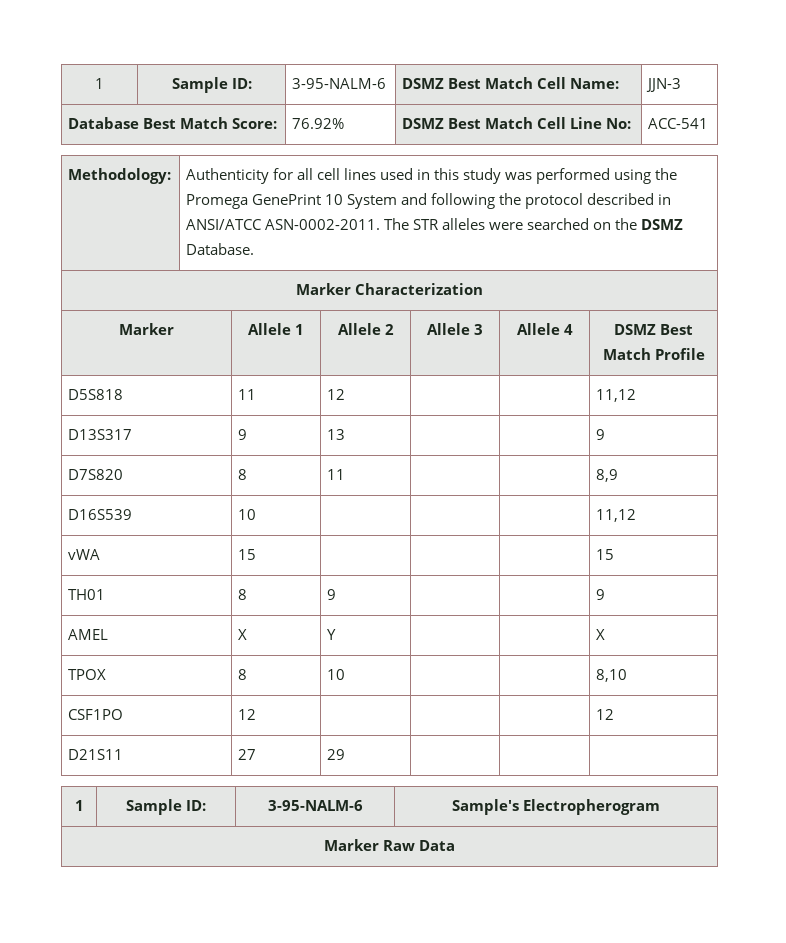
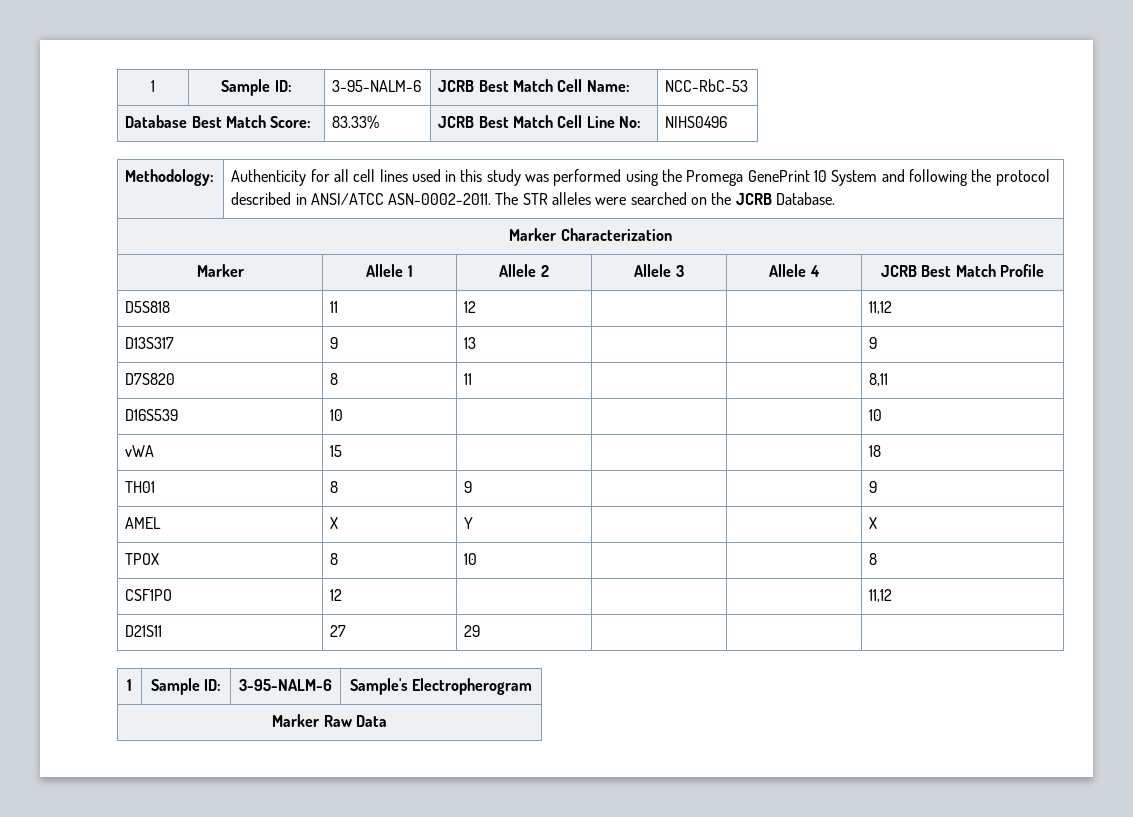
[95,78,104,89] [171,77,252,93] [292,78,387,89] [402,78,445,89] 1 | Sample ID: | 3-95-NALM-6 | DSMZ -> [151,80,155,92] [221,79,292,96] [332,80,422,92] [438,80,475,92] 1 | Sample ID: | 3-95-NALM-6 | JCRB
[646,78,682,92] JJN-3 -> [665,79,749,92] NCC-RbC-53
[292,118,345,129] [402,118,445,129] 76.92% | DSMZ -> [332,115,380,129] [438,116,475,128] 83.33% | JCRB
[648,118,709,129] ACC-541 -> [665,116,728,128] NIHS0496
[641,219,684,230] DSMZ -> [735,193,772,205] JCRB
[614,324,656,335] DSMZ -> [881,265,918,277] JCRB
[596,469,619,482] 8,9 -> [869,373,889,386] 8,11
[596,509,637,522] 11,12 -> [869,409,883,421] 10
[596,549,615,560] 15 -> [869,445,882,457] 18
[596,669,628,682] 8,10 -> [869,553,878,565] 8
[596,709,615,720] 12 -> [869,589,893,602] 11,12

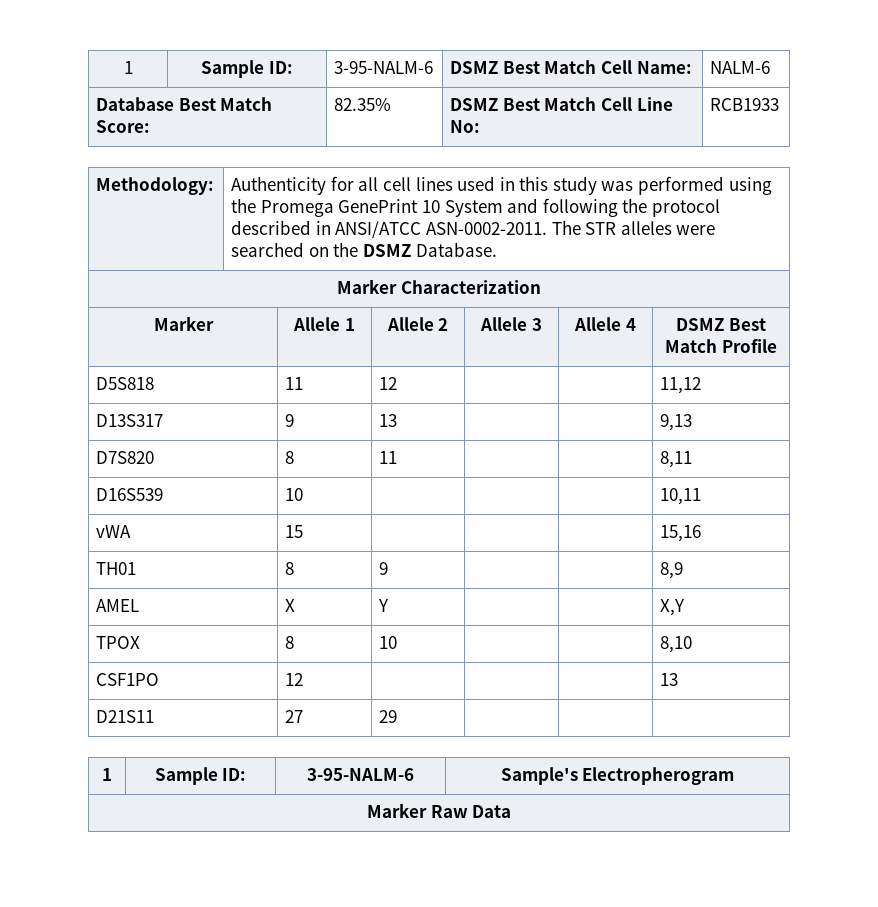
[151,80,155,92] [221,79,292,96] [332,80,422,92] [438,80,475,92] 1 | Sample ID: | 3-95-NALM-6 | JCRB -> [123,61,133,74] [201,60,293,78] [334,61,434,74] [450,61,499,74] 1 | Sample ID: | 3-95-NALM-6 | DSMZ
[665,79,749,92] NCC-RbC-53 -> [710,61,771,74] NALM-6
[332,115,380,129] [438,116,475,128] 83.33% | JCRB -> [334,98,392,111] [450,98,499,111] 82.35% | DSMZ
[665,116,728,128] NIHS0496 -> [710,98,780,111] RCB1933
[735,193,772,205] JCRB -> [362,244,411,257] DSMZ
[881,265,918,277] JCRB -> [676,318,725,331] DSMZ
[869,337,878,349] 9 -> [660,414,693,431] 9,13
[869,409,883,421] 10 -> [660,488,702,505] 10,11
[869,445,882,457] 18 -> [660,525,702,542] 15,16
[869,481,878,493] 9 -> [660,562,684,579] 8,9
[869,517,878,529] X -> [660,599,686,616] X,Y
[869,553,878,565] 8 -> [660,636,693,653] 8,10
[869,589,893,602] 11,12 -> [660,673,679,686] 13

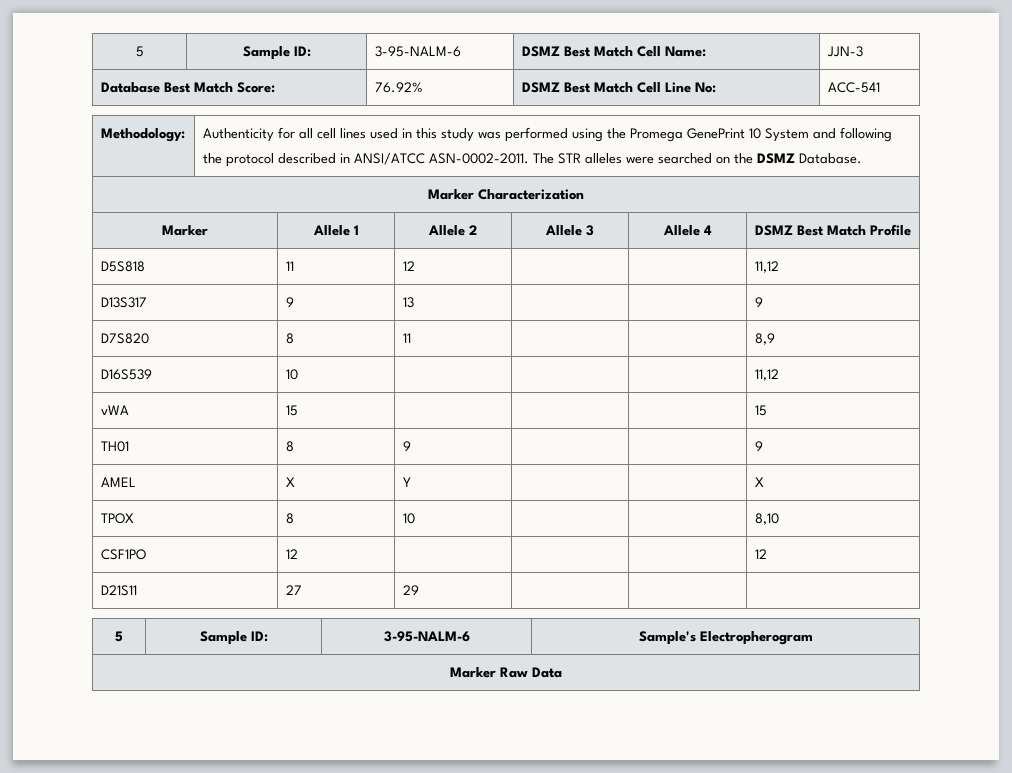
[123,61,133,74] 1 -> [135,46,144,57] 5
[710,61,771,74] NALM-6 -> [826,46,863,57] JJN-3
[334,98,392,111] 82.35% -> [374,82,423,93] 76.92%
[710,98,780,111] RCB1933 -> [827,82,880,93] ACC-541
[660,414,693,431] 9,13 -> [754,297,763,307] 9
[660,451,693,468] 8,11 -> [754,333,775,345] 8,9
[660,488,702,505] 10,11 -> [754,369,779,381] 11,12
[660,525,702,542] 15,16 -> [754,405,767,416] 15
[660,562,684,579] 8,9 -> [754,441,763,451] 9
[660,599,686,616] X,Y -> [754,477,764,487] X
[660,673,679,686] 13 -> [754,549,767,559] 12
[102,768,112,781] 1 -> [115,631,123,642] 5

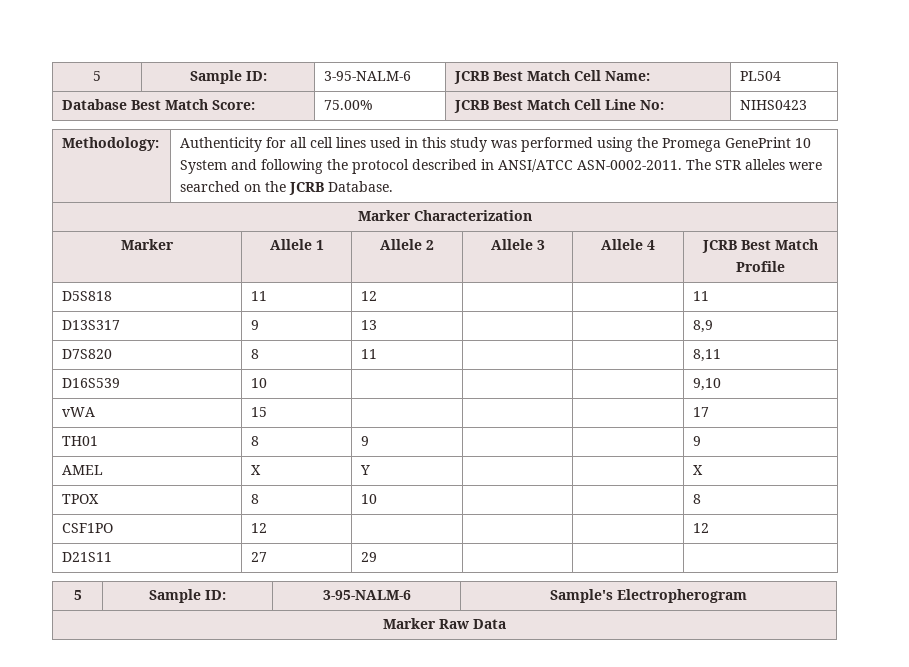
[135,46,144,57] [242,46,311,60] [374,46,461,57] [521,46,560,57] 5 | Sample ID: | 3-95-NALM-6 | DSMZ -> [93,71,101,81] [189,70,267,84] [324,71,412,81] [454,71,490,84] 5 | Sample ID: | 3-95-NALM-6 | JCRB
[826,46,863,57] JJN-3 -> [740,71,782,81] PL504
[374,82,423,93] [521,82,560,93] 76.92% | DSMZ -> [324,100,374,110] [454,100,490,113] 75.00% | JCRB
[827,82,880,93] ACC-541 -> [740,100,808,110] NIHS0423
[756,153,795,164] DSMZ -> [289,182,325,195] JCRB
[755,225,793,236] DSMZ -> [702,240,737,253] JCRB
[754,261,779,273] 11,12 -> [693,291,710,301] 11
[754,297,763,307] 9 -> [693,320,714,333] 8,9
[754,333,775,345] 8,9 -> [693,349,722,362] 8,11
[754,369,779,381] 11,12 -> [693,378,722,391] 9,10
[754,405,767,416] 15 -> [693,407,710,417] 17
[754,513,779,525] 8,10 -> [693,494,702,504] 8

